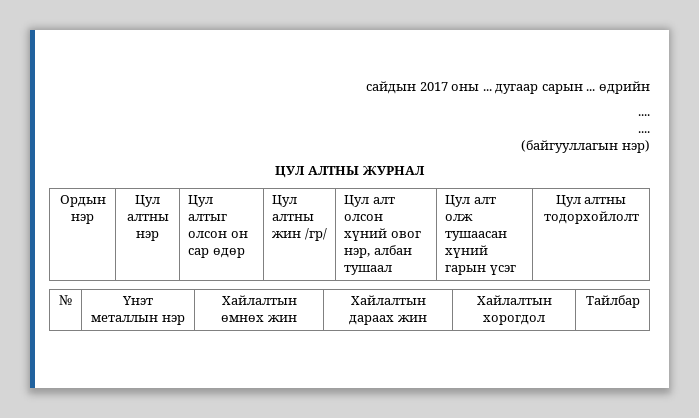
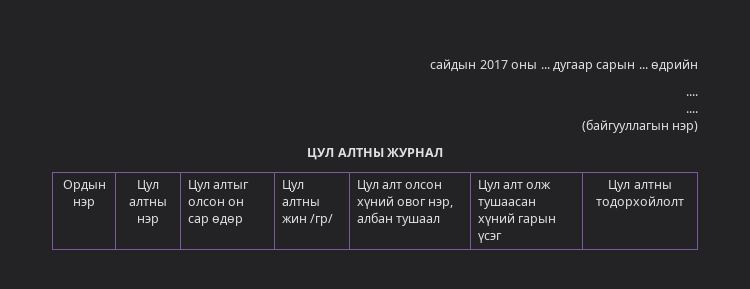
[59,295,72,305] [122,296,153,305] [91,315,185,325] [221,295,297,305] [221,315,297,322] [350,295,426,305] [349,315,427,325] [476,295,552,305] [483,315,545,325] [585,295,640,308] // № | Үнэт металлын нэр | Хайлалтын өмнөх жин | Хайлалтын дараах жин | Хайлалтын хорогдол | Тайлбар -> (684, 202) none

